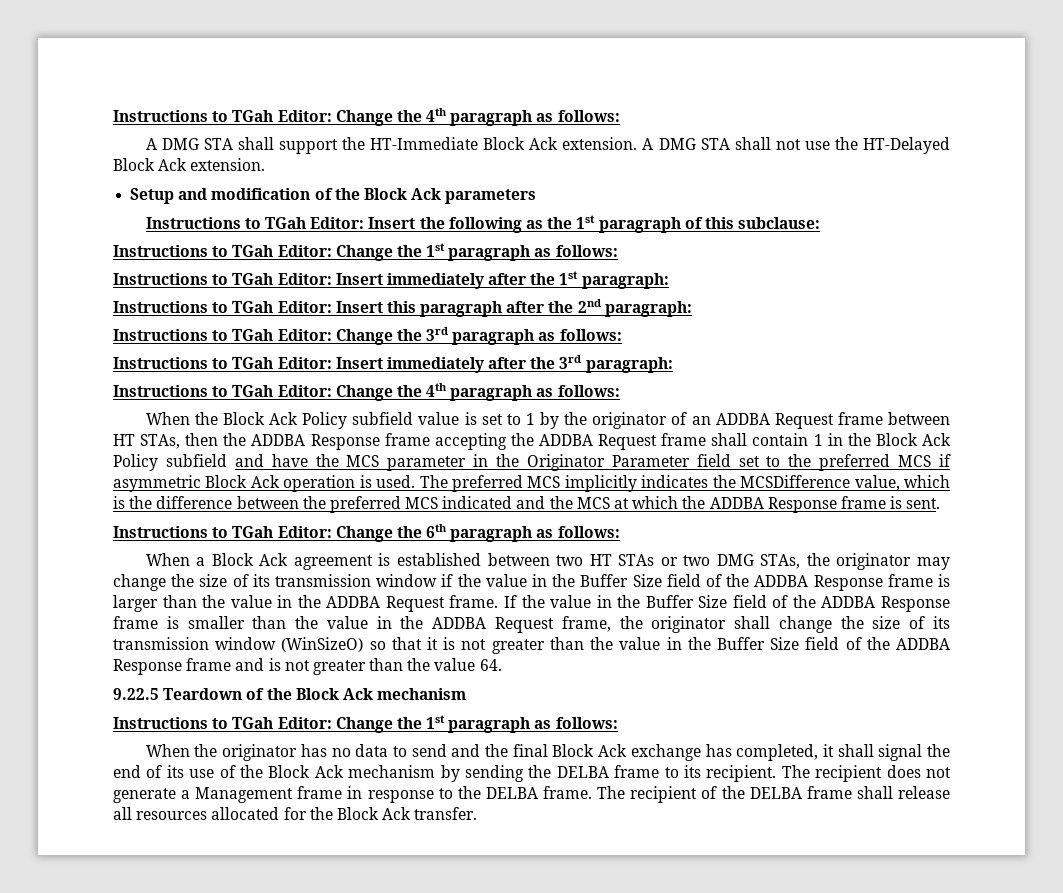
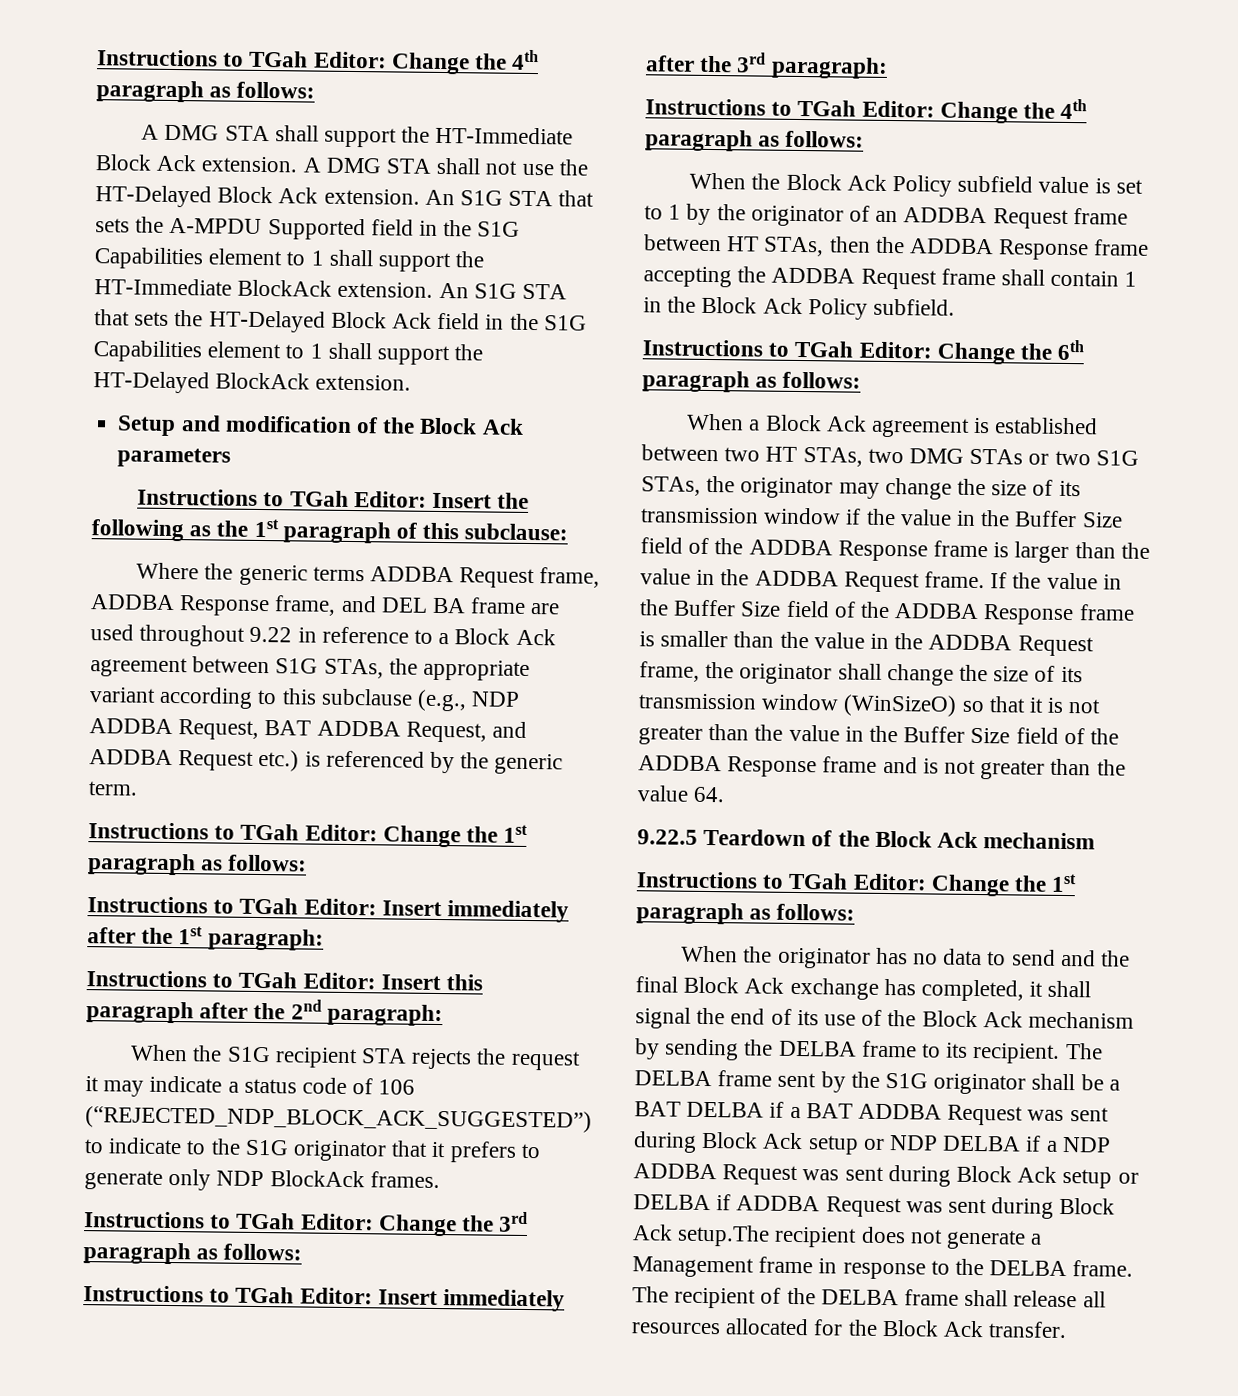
(266, 164) none -> [424,189,595,207] [95,216,521,241] [94,247,485,273] [94,278,568,300] [94,309,587,333] [93,340,484,366] [93,371,412,394] An S1G STA that sets the A-MPDU Supported field in the S1G Capabilities element to 1 shall support the HT-Immediate BlockAck extension. An S1G STA that sets the HT-Delayed Block Ack field in the S1G Capabilities element to 1 shall support the HT-Delayed BlockAck extension.
(821, 223) none -> [136,562,601,589] [90,594,561,617] [90,624,556,647] [90,656,531,682] [89,686,521,712] [89,718,528,743] [89,749,564,775] [88,781,138,796] // Where the generic terms ADDBA Request frame, ADDBA Response frame, and DEL BA frame are used throughout 9.22 in reference to a Block Ack agreement between S1G STAs, the appropriate variant according to this subclause (e.g., NDP ADDBA Request, BAT ADDBA Request, and ADDBA Request etc.) is referenced by the generic term.
(692, 309) none -> [130,1044,581,1071] [85,1075,416,1097] [85,1106,592,1133] [84,1137,541,1163] [84,1168,440,1191] // When the S1G recipient STA rejects the request it may indicate a status code of 106 (“REJECTED_NDP_BLOCK_ACK_SUGGESTED”) to indicate to the S1G originator that it prefers to generate only NDP BlockAck frames.
[165,454,951,471] [113,475,951,492] [113,496,941,513] subfield and have the MCS parameter in the Originator Parameter field set to the preferred MCS if asymmetric Block Ack operation is used. The preferred MCS implicitly indicates the MCSDifference value, which is the difference between the preferred MCS indicated and the MCS at which the ADDBA Response frame is sent. -> [873,298,956,316] subfield.
(612, 560) none -> [802,447,965,467] STAs, two DMG
[716,554,754,566] DMG -> [1095,450,1139,466] S1G
(810, 771) none -> [634,1070,1120,1095] [634,1101,1109,1126] [633,1131,1111,1155] [633,1163,1139,1189] [633,1194,1116,1219] [632,1224,771,1247] DELBA frame sent by the S1G originator shall be a BAT DELBA if a BAT ADDBA Request was sent during Block Ack setup or NDP DELBA if a NDP ADDBA Request was sent during Block Ack setup or DELBA if ADDBA Request was sent during Block Ack setup.The

